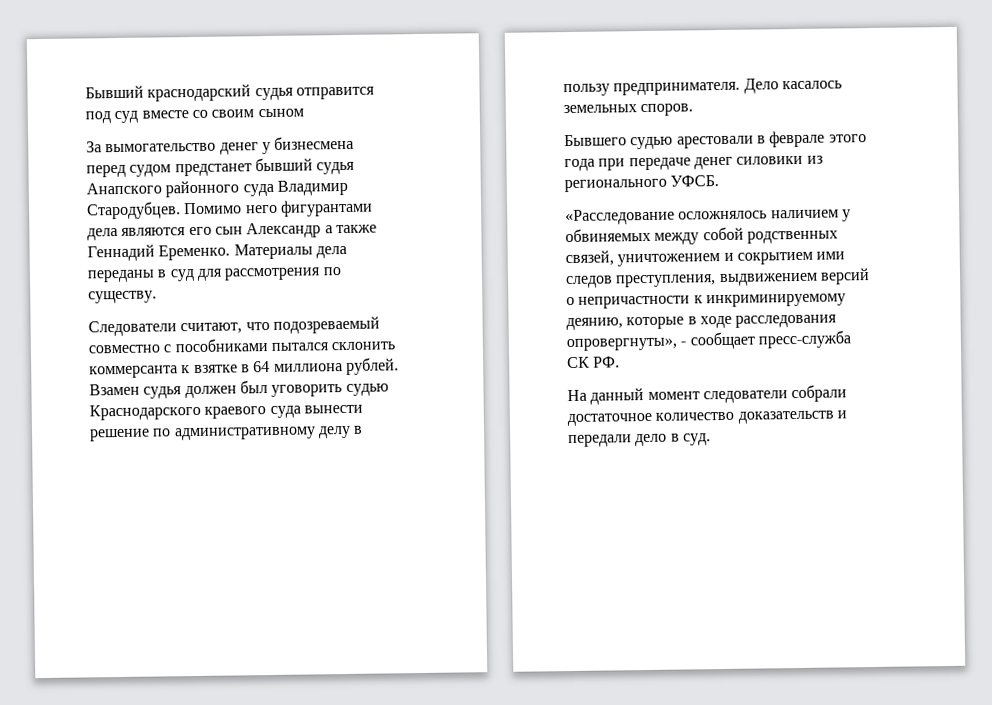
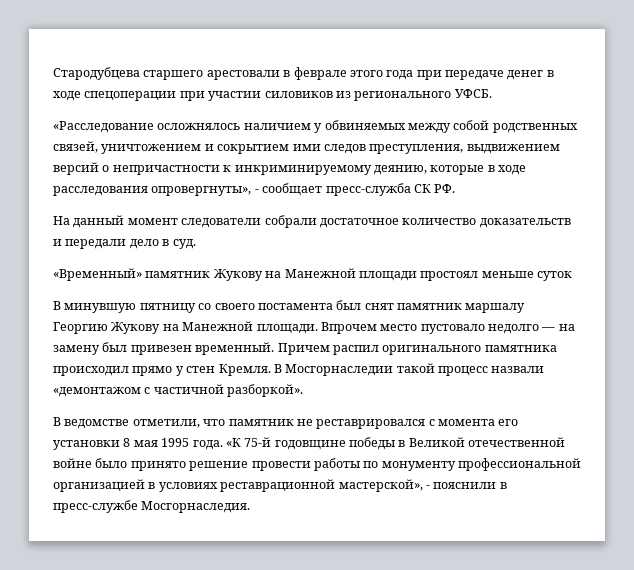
[85,84,375,102] [85,108,304,124] [86,135,355,155] [86,157,356,178] [86,179,348,198] [86,199,373,220] [87,222,377,241] [87,243,347,262] [87,267,341,283] [88,290,157,304] [88,316,380,337] [88,338,396,354] [89,357,399,379] [89,380,389,399] [89,403,363,421] [89,425,364,442] [563,78,842,97] [563,103,694,117] [564,134,674,150] Бывший краснодарский судья отправится под суд вместе со своим сыном // За вымогательство денег у бизнесмена перед судом предстанет бывший судья Анапского районного суда Владимир Стародубцев. Помимо него фигурантами дела являются его сын Александр а также Геннадий Еременко. Материалы дела переданы в суд для рассмотрения по существу. // Следователи считают, что подозреваемый совместно с пособниками пытался склонить коммерсанта к взятке в 64 миллиона рублей. Взамен судья должен был уговорить судью Краснодарского краевого суда вынести решение по административному делу в пользу предпринимателя. Дело касалось земельных споров. // Бывшего судью -> [53,67,204,80] Стародубцева старшего
[736,155,804,165] силовики -> [546,70,554,77] [53,91,333,101] в ходе спецоперации при участии силовиков
(711, 439) none -> [53,268,572,281] [53,300,526,313] [53,321,575,334] [53,342,557,355] [53,363,545,376] [53,384,304,397] [53,417,519,429] [53,437,566,450] [53,458,581,471] [53,479,507,492] [53,500,251,513] // «Временный» памятник Жукову на Манежной площади простоял меньше суток // В минувшую пятницу со своего постамента был снят памятник маршалу Георгию Жукову на Манежной площади. Впрочем место пустовало недолго — на замену был привезен временный. Причем распил оригинального памятника происходил прямо у стен Кремля. В Мосгорнаследии такой процесс назвали «демонтажом с частичной разборкой». // В ведомстве отметили, что памятник не реставрировался с момента его установки 8 мая 1995 года. «К 75-й годовщине победы в Великой отечественной войне было принято решение провести работы по монументу профессиональной организацией в условиях реставрационной мастерской», - пояснили в пресс-службе Мосгорнаследия.

